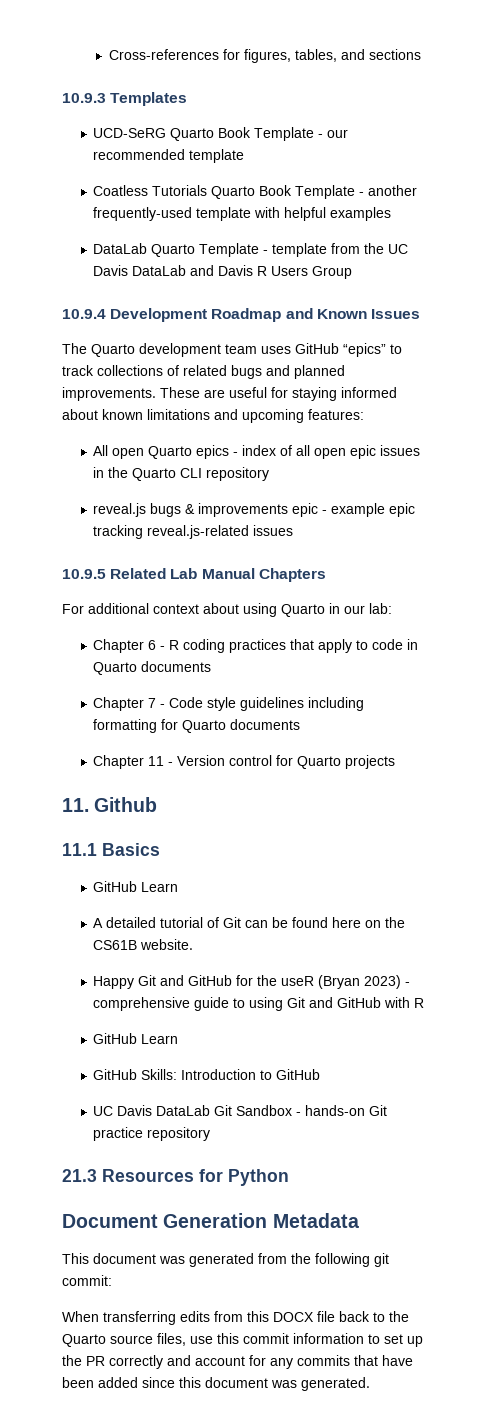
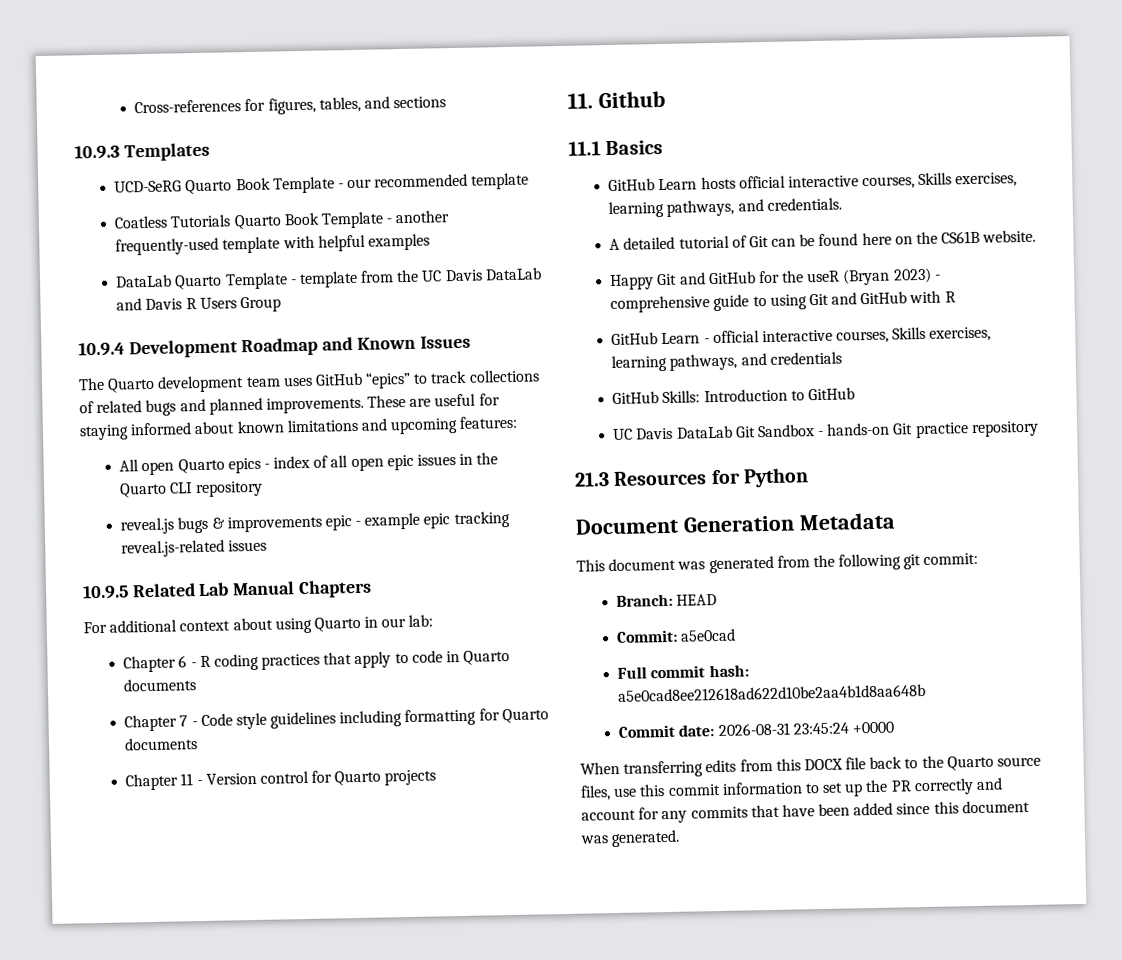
(179, 887) none -> [700,172,1018,190] [608,197,842,219] hosts official interactive courses, Skills exercises, learning pathways, and credentials.
(179, 1039) none -> [703,326,992,344] [611,351,842,372] - official interactive courses, Skills exercises, learning pathways, and credentials
(112, 1280) none -> [616,593,718,607] [616,628,737,643] [617,664,749,679] [618,683,927,702] [618,721,894,738] // Branch: HEAD // Commit: a5e0cad // Full commit hash: a5e0cad8ee212618ad622d10be2aa4b1d8aa648b // Commit date: 2026-08-31 23:45:24 +0000

